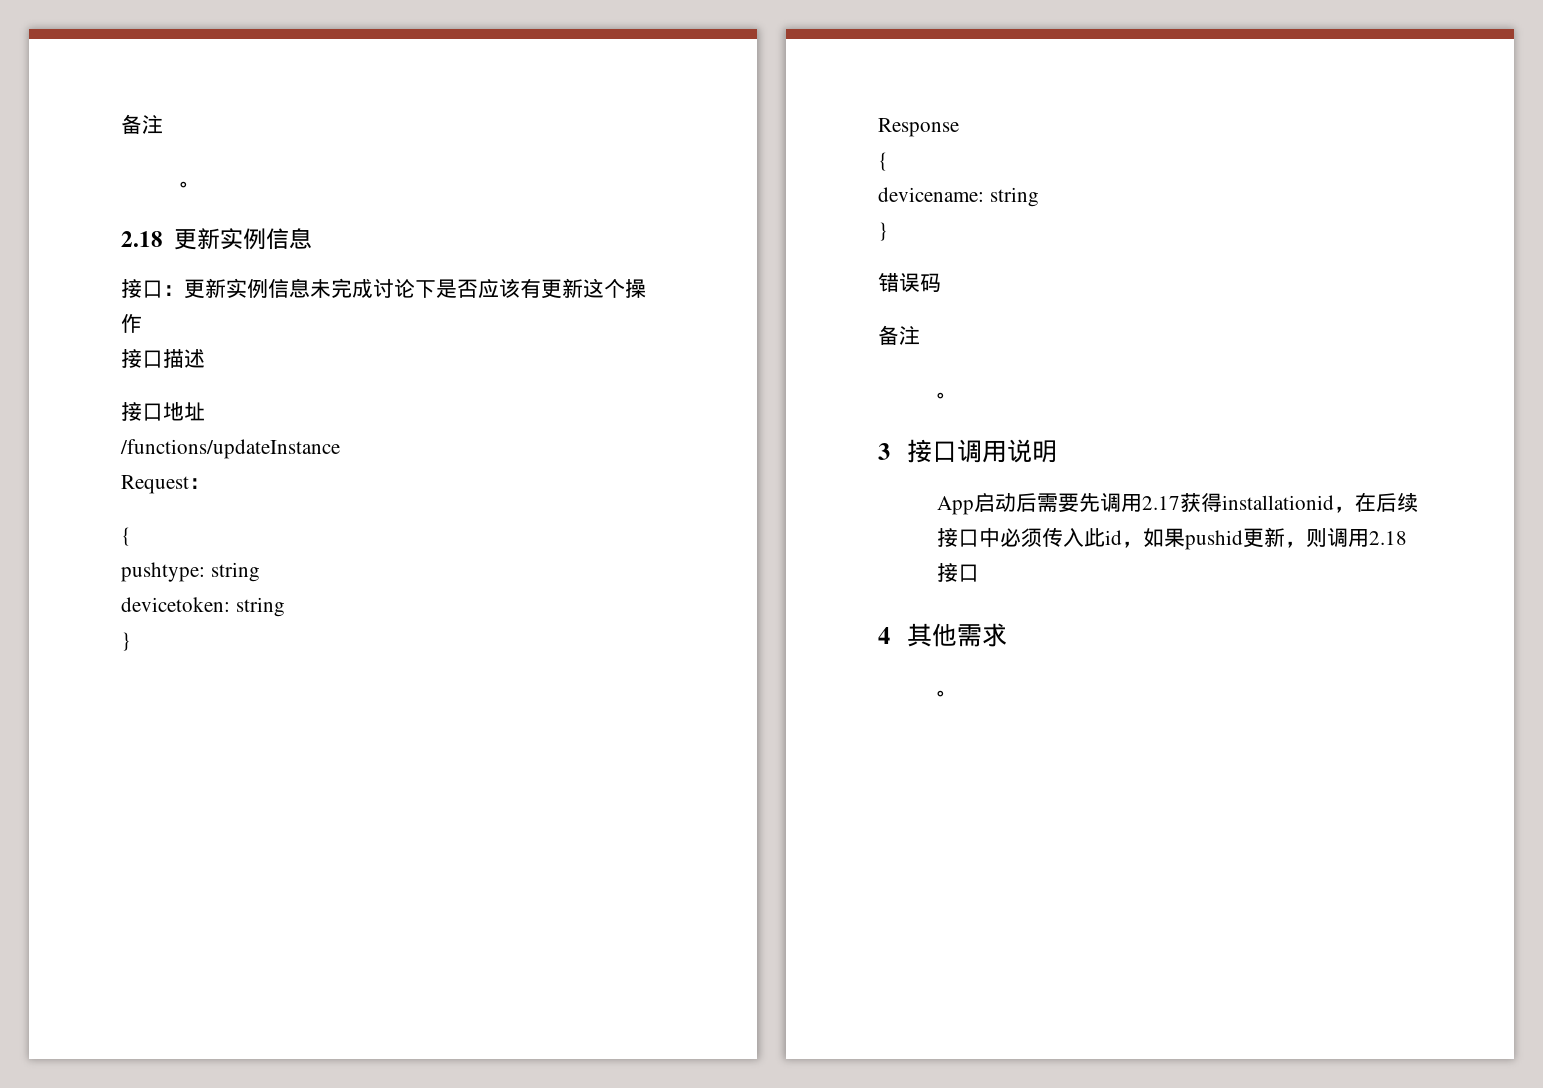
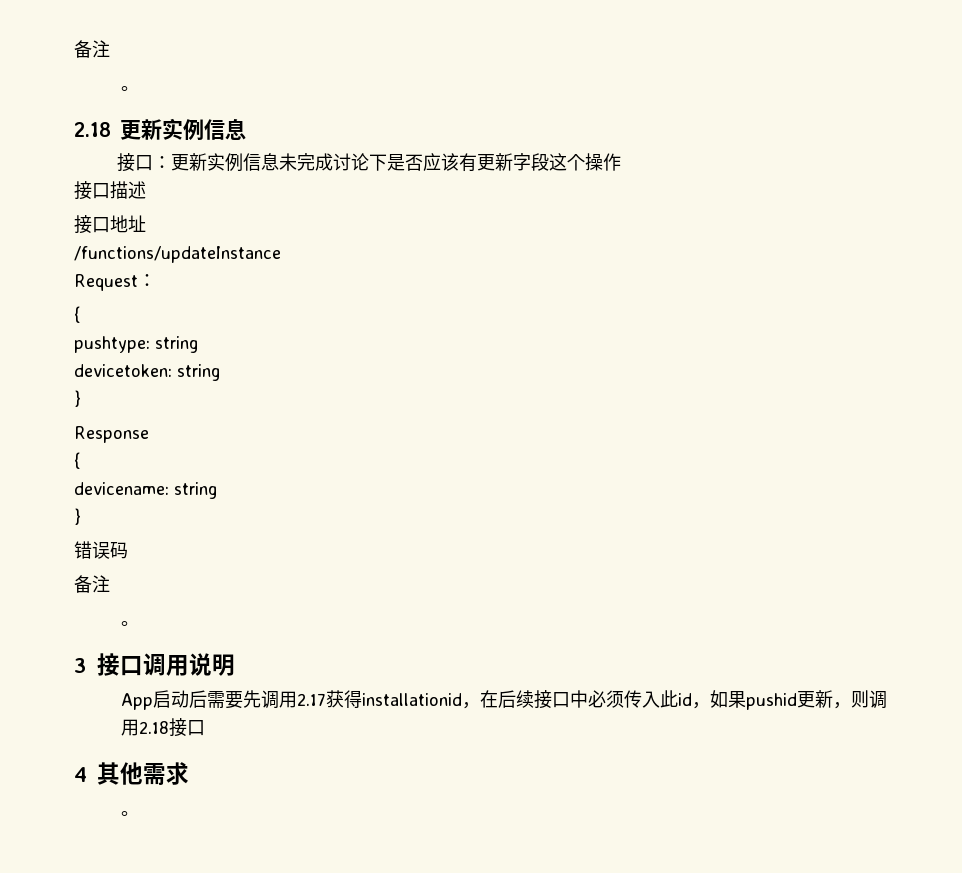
(583, 288) none -> [512,153,549,171] 字段

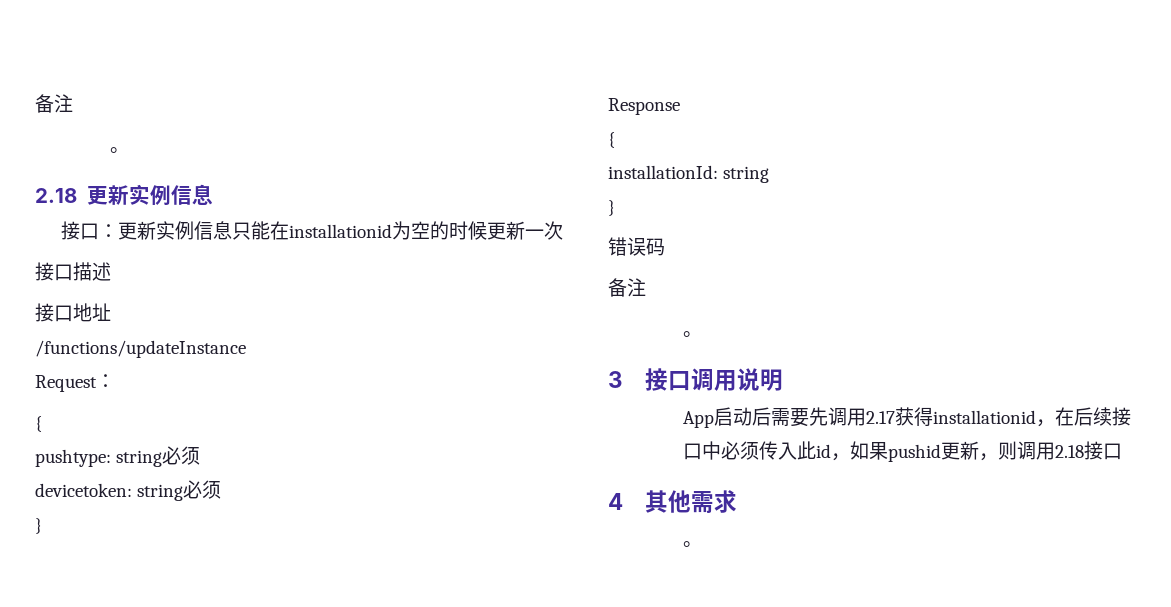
[278,153,621,172] 未完成讨论下是否应该有更新字段这个操作 -> [231,221,563,240] 只能在installationid为空的时候更新一次
(198, 344) none -> [162,446,201,465] 必须
(220, 372) none -> [183,480,222,499] 必须
[74,482,169,495] devicename: -> [608,165,718,179] installationId:

